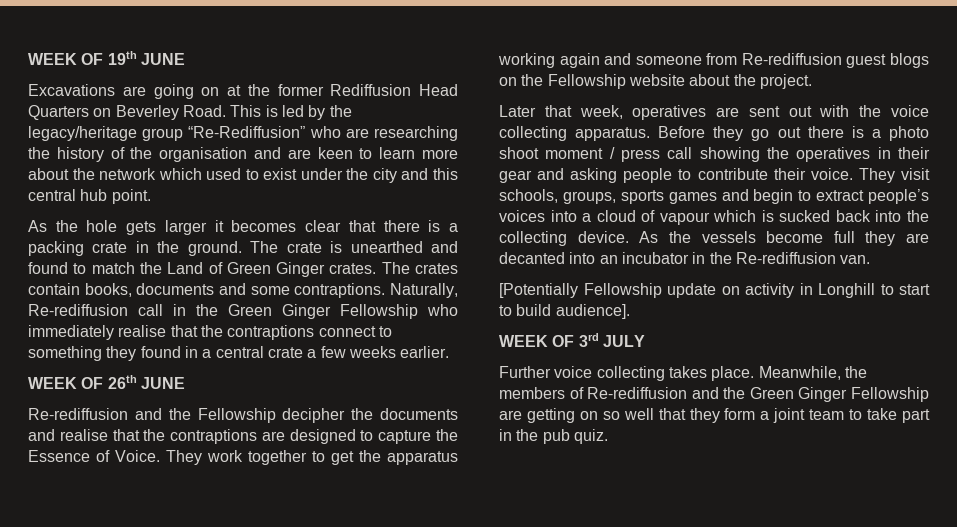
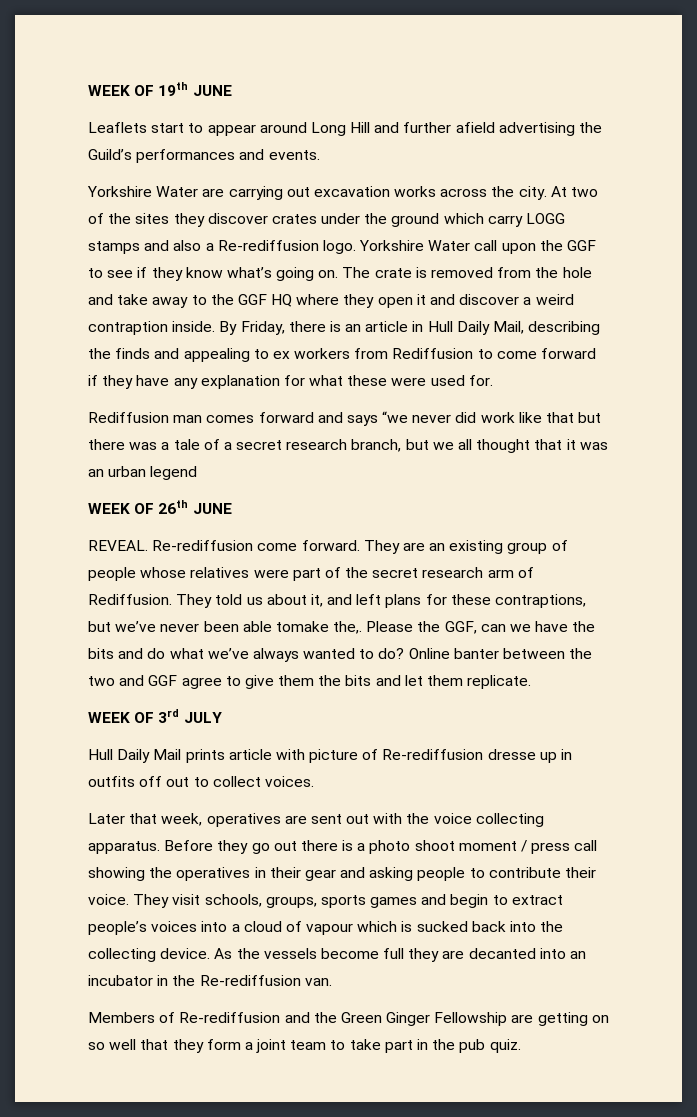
[28,84,458,99] [28,105,352,120] [28,126,458,141] [28,147,459,162] [28,168,459,183] [28,189,151,204] [28,220,459,235] [28,241,459,256] [28,262,459,277] [28,283,459,298] [28,304,458,319] [28,325,392,340] [28,346,450,361] [28,375,185,389] [28,408,458,423] [28,429,458,444] [28,450,458,465] [498,53,929,68] [499,74,812,89] Excavations are going on at the former Rediffusion Head Quarters on Beverley Road. This is led by the legacy/heritage group “Re-Rediffusion” who are researching the history of the organisation and are keen to learn more about the network which used to exist under the city and this central hub point. // As the hole gets larger it becomes clear that there is a packing crate in the ground. The crate is unearthed and found to match the Land of Green Ginger crates. The crates contain books, documents and some contraptions. Naturally, Re-rediffusion call in the Green Ginger Fellowship who immediately realise that the contraptions connect to something they found in a central crate a few weeks earlier. // WEEK OF 26th JUNE // Re-rediffusion and the Fellowship decipher the documents and realise that the contraptions are designed to capture the Essence of Voice. They work together to get the apparatus working again and someone from Re-rediffusion guest blogs on the Fellowship website about the project. -> [88,122,603,136] [88,149,320,163] [87,186,599,200] [88,213,566,227] [88,240,597,254] [88,267,592,281] [88,294,574,308] [88,321,601,335] [88,348,597,362] [88,375,493,389] [88,411,602,426] [88,439,608,453] [88,466,198,480] [88,500,232,514] [88,540,568,554] [88,567,534,581] [88,594,587,608] [88,621,596,634] [88,648,593,662] [88,675,532,689] [88,709,222,723] [88,749,573,763] [88,776,314,787] Leaflets start to appear around Long Hill and further afield advertising the Guild’s performances and events. // Yorkshire Water are carrying out excavation works across the city. At two of the sites they discover crates under the ground which carry LOGG stamps and also a Re-rediffusion logo. Yorkshire Water call upon the GGF to see if they know what’s going on. The crate is removed from the hole and take away to the GGF HQ where they open it and discover a weird contraption inside. By Friday, there is an article in Hull Daily Mail, describing the finds and appealing to ex workers from Rediffusion to come forward if they have any explanation for what these were used for. // Rediffusion man comes forward and says “we never did work like that but there was a tale of a secret research branch, but we all thought that it was an urban legend // WEEK OF 26th JUNE // REVEAL. Re-rediffusion come forward. They are an existing group of people whose relatives were part of the secret research arm of Rediffusion. They told us about it, and left plans for these contraptions, but we’ve never been able tomake the,. Please the GGF, can we have the bits and do what we’ve always wanted to do? Online banter between the two and GGF agree to give them the bits and let them replicate. // WEEK OF 3rd JULY // Hull Daily Mail prints article with picture of Re-rediffusion dresse up in outfits off out to collect voices.
[499,283,930,298] [499,304,630,319] [499,333,645,347] [499,366,867,381] [499,387,565,399] [Potentially Fellowship update on activity in Longhill to start to build audience]. // WEEK OF 3rd JULY // Further voice collecting takes place. Meanwhile, the members -> [88,1012,155,1023] Members

